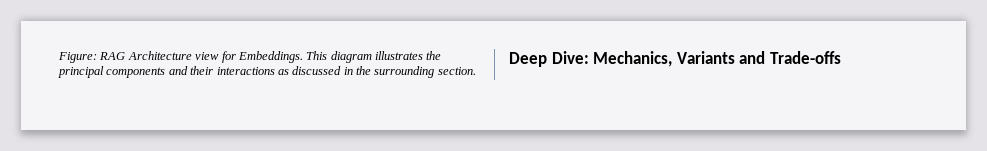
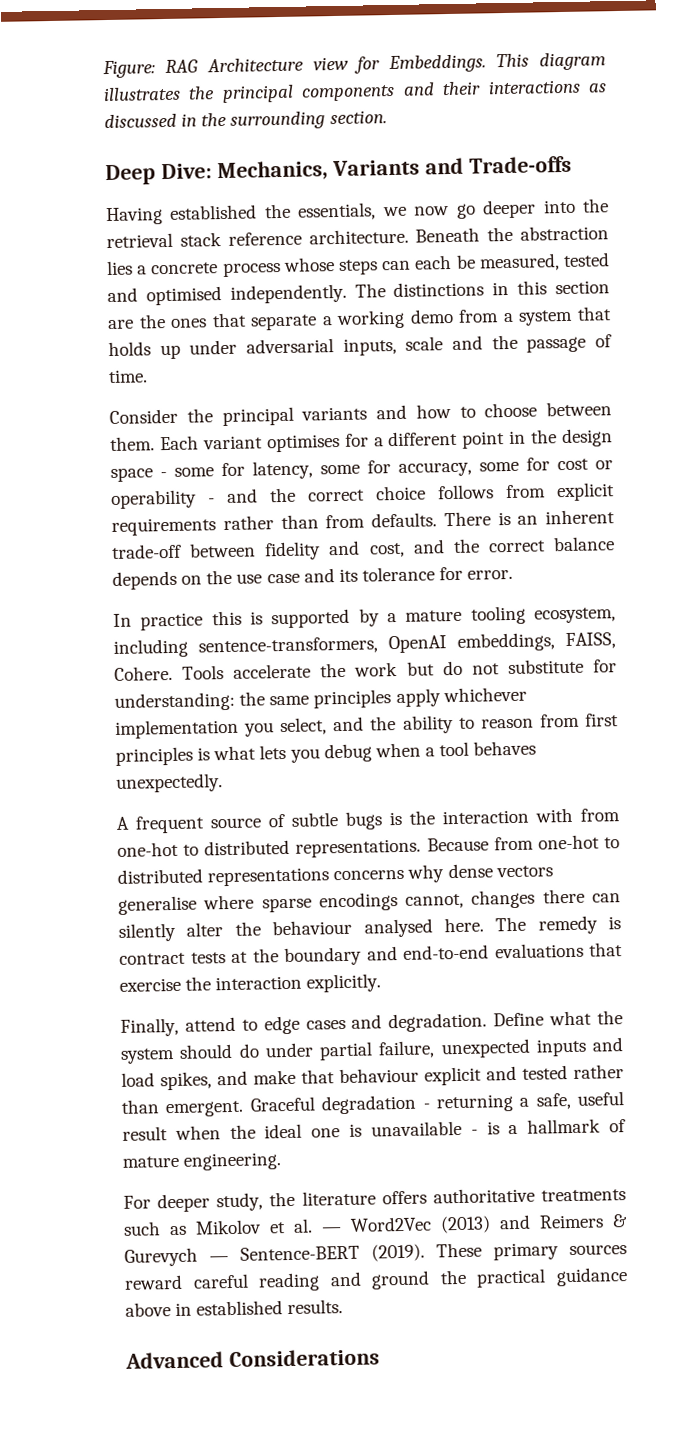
(841, 57) none -> [106,198,610,226] [106,225,609,249] [106,252,610,278] [107,280,611,306] [108,306,612,331] [108,334,612,360] [108,369,148,384] [109,401,612,427] [110,428,613,453] [110,457,613,483] [111,482,615,510] [111,509,615,537] [111,536,615,561] [112,566,514,590] [113,605,616,631] [113,632,616,658] [114,658,617,681] [114,686,527,712] [115,713,619,739] [115,740,537,766] [116,773,223,793] [116,807,620,834] [117,834,621,858] [117,863,553,887] [118,888,621,915] [118,915,621,942] [119,942,623,967] [119,973,382,993] [120,1010,624,1037] [120,1037,623,1064] [121,1064,624,1091] [121,1091,624,1118] [122,1118,626,1141] [122,1152,282,1171] [123,1187,626,1213] [123,1214,628,1236] [124,1242,627,1267] [124,1267,628,1292] [125,1299,344,1317] [125,1348,380,1369] // Having established the essentials, we now go deeper into the retrieval stack reference architecture. Beneath the abstraction lies a concrete process whose steps can each be measured, tested and optimised independently. The distinctions in this section are the ones that separate a working demo from a system that holds up under adversarial inputs, scale and the passage of time. // Consider the principal variants and how to choose between them. Each variant optimises for a different point in the design space - some for latency, some for accuracy, some for cost or operability - and the correct choice follows from explicit requirements rather than from defaults. There is an inherent trade-off between fidelity and cost, and the correct balance depends on the use case and its tolerance for error. // In practice this is supported by a mature tooling ecosystem, including sentence-transformers, OpenAI embeddings, FAISS, Cohere. Tools accelerate the work but do not substitute for understanding: the same principles apply whichever implementation you select, and the ability to reason from first principles is what lets you debug when a tool behaves unexpectedly. // A frequent source of subtle bugs is the interaction with from one-hot to distributed representations. Because from one-hot to distributed representations concerns why dense vectors generalise where sparse encodings cannot, changes there can silently alter the behaviour analysed here. The remedy is contract tests at the boundary and end-to-end evaluations that exercise the interaction explicitly. // Finally, attend to edge cases and degradation. Define what the system should do under partial failure, unexpected inputs and load spikes, and make that behaviour explicit and tested rather than emergent. Graceful degradation - returning a safe, useful result when the ideal one is unavailable - is a hallmark of mature engineering. // For deeper study, the literature offers authoritative treatments such as Mikolov et al. — Word2Vec (2013) and Reimers & Gurevych — Sentence-BERT (2019). These primary sources reward careful reading and ground the practical guidance above in established results. // Advanced Considerations

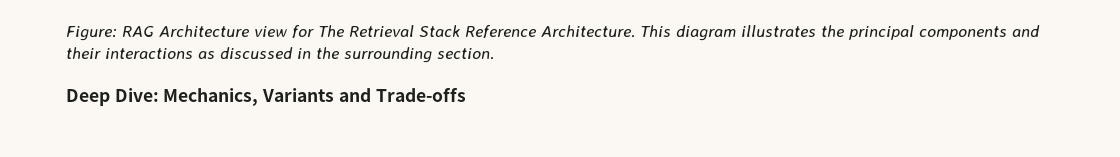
[388,54,487,74] Embeddings. -> [318,25,635,38] The Retrieval Stack Reference Architecture.
[106,198,610,226] [106,225,609,249] [106,252,610,278] [107,280,611,306] [108,306,612,331] [108,334,612,360] [108,369,148,384] [109,401,612,427] [110,428,613,453] [110,457,613,483] [111,482,615,510] [111,509,615,537] [111,536,615,561] [112,566,514,590] [113,605,616,631] [113,632,616,658] [114,658,617,681] [114,686,527,712] [115,713,619,739] [115,740,537,766] [116,773,223,793] [116,807,620,834] [117,834,621,858] [117,863,553,887] [118,888,621,915] [118,915,621,942] [119,942,623,967] [119,973,382,993] [120,1010,624,1037] [120,1037,623,1064] [121,1064,624,1091] [121,1091,624,1118] [122,1118,626,1141] [122,1152,282,1171] [123,1187,626,1213] [123,1214,628,1236] [124,1242,627,1267] [124,1267,628,1292] [125,1299,344,1317] [125,1348,380,1369] // Having established the essentials, we now go deeper into the retrieval stack reference architecture. Beneath the abstraction lies a concrete process whose steps can each be measured, tested and optimised independently. The distinctions in this section are the ones that separate a working demo from a system that holds up under adversarial inputs, scale and the passage of time. // Consider the principal variants and how to choose between them. Each variant optimises for a different point in the design space - some for latency, some for accuracy, some for cost or operability - and the correct choice follows from explicit requirements rather than from defaults. There is an inherent trade-off between fidelity and cost, and the correct balance depends on the use case and its tolerance for error. // In practice this is supported by a mature tooling ecosystem, including sentence-transformers, OpenAI embeddings, FAISS, Cohere. Tools accelerate the work but do not substitute for understanding: the same principles apply whichever implementation you select, and the ability to reason from first principles is what lets you debug when a tool behaves unexpectedly. // A frequent source of subtle bugs is the interaction with from one-hot to distributed representations. Because from one-hot to distributed representations concerns why dense vectors generalise where sparse encodings cannot, changes there can silently alter the behaviour analysed here. The remedy is contract tests at the boundary and end-to-end evaluations that exercise the interaction explicitly. // Finally, attend to edge cases and degradation. Define what the system should do under partial failure, unexpected inputs and load spikes, and make that behaviour explicit and tested rather than emergent. Graceful degradation - returning a safe, useful result when the ideal one is unavailable - is a hallmark of mature engineering. // For deeper study, the literature offers authoritative treatments such as Mikolov et al. — Word2Vec (2013) and Reimers & Gurevych — Sentence-BERT (2019). These primary sources reward careful reading and ground the practical guidance above in established results. // Advanced Considerations -> (466, 94) none

